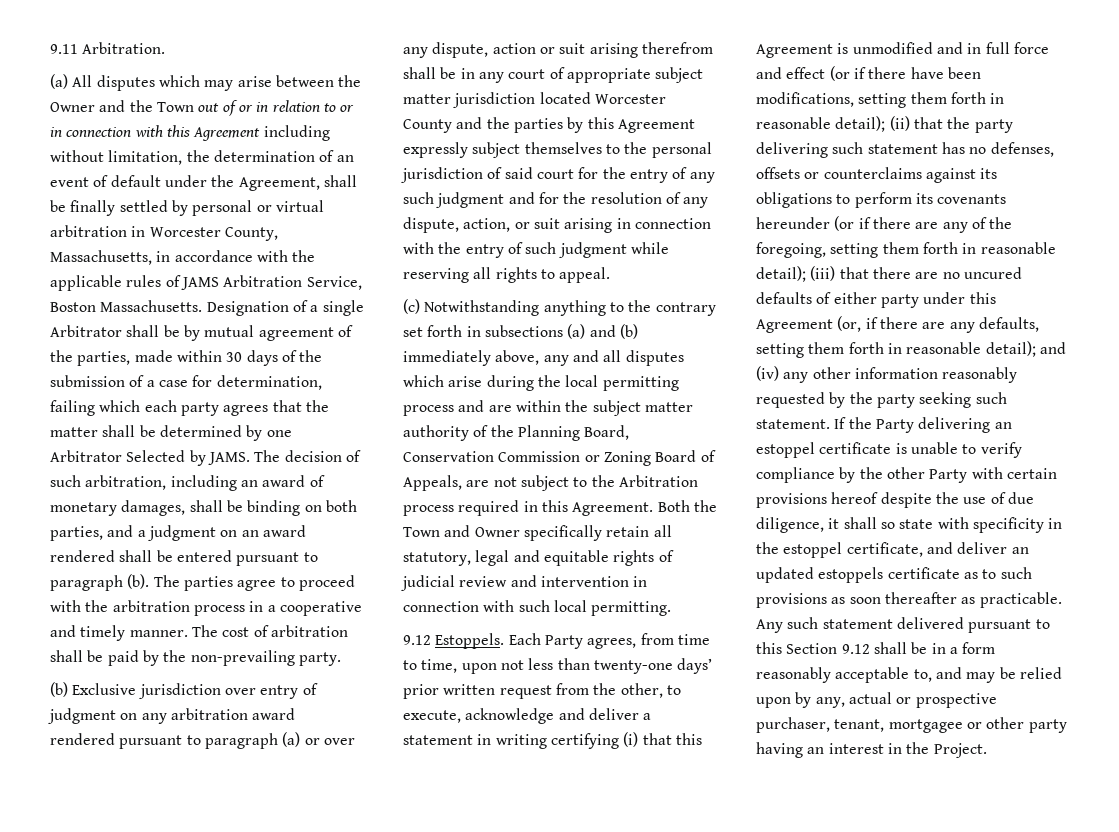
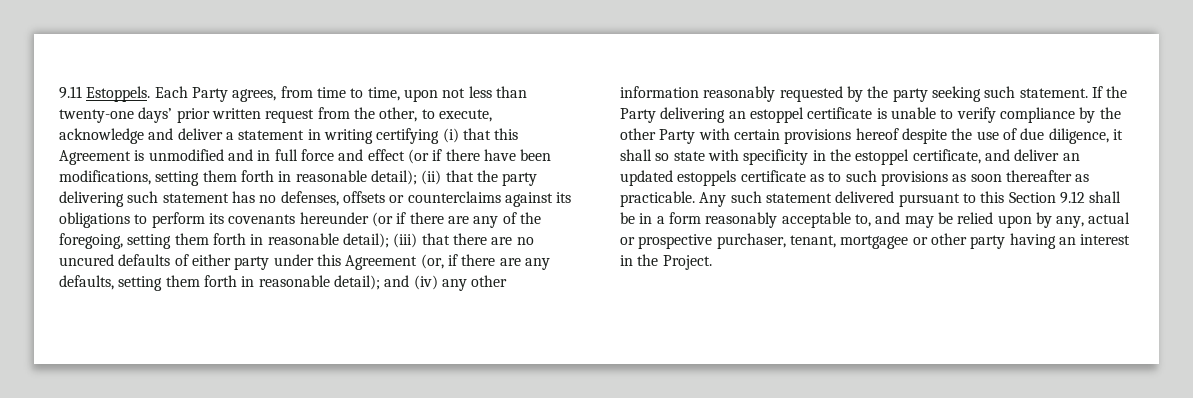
[82,42,166,54] [50,74,362,91] [50,100,355,116] [50,125,330,141] [50,150,354,165] [50,175,357,191] [50,200,324,216] [50,225,278,241] [50,250,316,265] [50,275,362,291] [50,300,364,316] [50,325,353,341] [50,350,323,366] [50,375,322,390] [50,400,329,416] [50,425,292,441] [50,450,361,466] [50,475,325,491] [50,500,357,516] [50,525,306,541] [50,550,318,566] [50,574,355,591] [50,600,362,616] [50,625,348,641] [50,650,341,666] [50,682,318,699] [48,708,296,724] [50,732,355,749] [403,42,713,58] [403,67,704,83] [403,92,666,108] [403,117,695,133] [403,142,712,158] [401,167,715,183] [403,192,709,208] [403,217,711,233] [403,242,669,258] [403,267,611,283] [403,299,716,316] [403,324,638,339] [403,350,684,366] [403,375,679,391] [403,400,693,416] [403,425,630,441] [403,450,716,466] [403,475,698,491] [403,500,717,516] [403,525,672,541] [403,550,674,566] [401,575,648,591] [403,600,672,616] [403,635,431,645] Arbitration. // (a) All disputes which may arise between the Owner and the Town out of or in relation to or in connection with this Agreement including without limitation, the determination of an event of default under the Agreement, shall be finally settled by personal or virtual arbitration in Worcester County, Massachusetts, in accordance with the applicable rules of JAMS Arbitration Service, Boston Massachusetts. Designation of a single Arbitrator shall be by mutual agreement of the parties, made within 30 days of the submission of a case for determination, failing which each party agrees that the matter shall be determined by one Arbitrator Selected by JAMS. The decision of such arbitration, including an award of monetary damages, shall be binding on both parties, and a judgment on an award rendered shall be entered pursuant to paragraph (b). The parties agree to proceed with the arbitration process in a cooperative and timely manner. The cost of arbitration shall be paid by the non-prevailing party. // (b) Exclusive jurisdiction over entry of judgment on any arbitration award rendered pursuant to paragraph (a) or over any dispute, action or suit arising therefrom shall be in any court of appropriate subject matter jurisdiction located Worcester County and the parties by this Agreement expressly subject themselves to the personal jurisdiction of said court for the entry of any such judgment and for the resolution of any dispute, action, or suit arising in connection with the entry of such judgment while reserving all rights to appeal. // (c) Notwithstanding anything to the contrary set forth in subsections (a) and (b) immediately above, any and all disputes which arise during the local permitting process and are within the subject matter authority of the Planning Board, Conservation Commission or Zoning Board of Appeals, are not subject to the Arbitration process required in this Agreement. Both the Town and Owner specifically retain all statutory, legal and equitable rights of judicial review and intervention in connection with such local permitting. // 9.12 -> (82, 92) none

